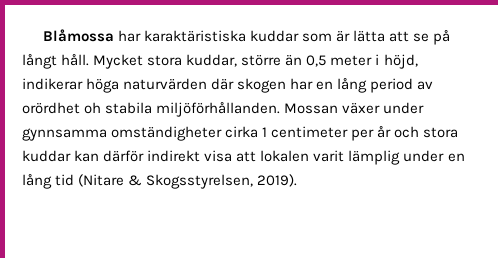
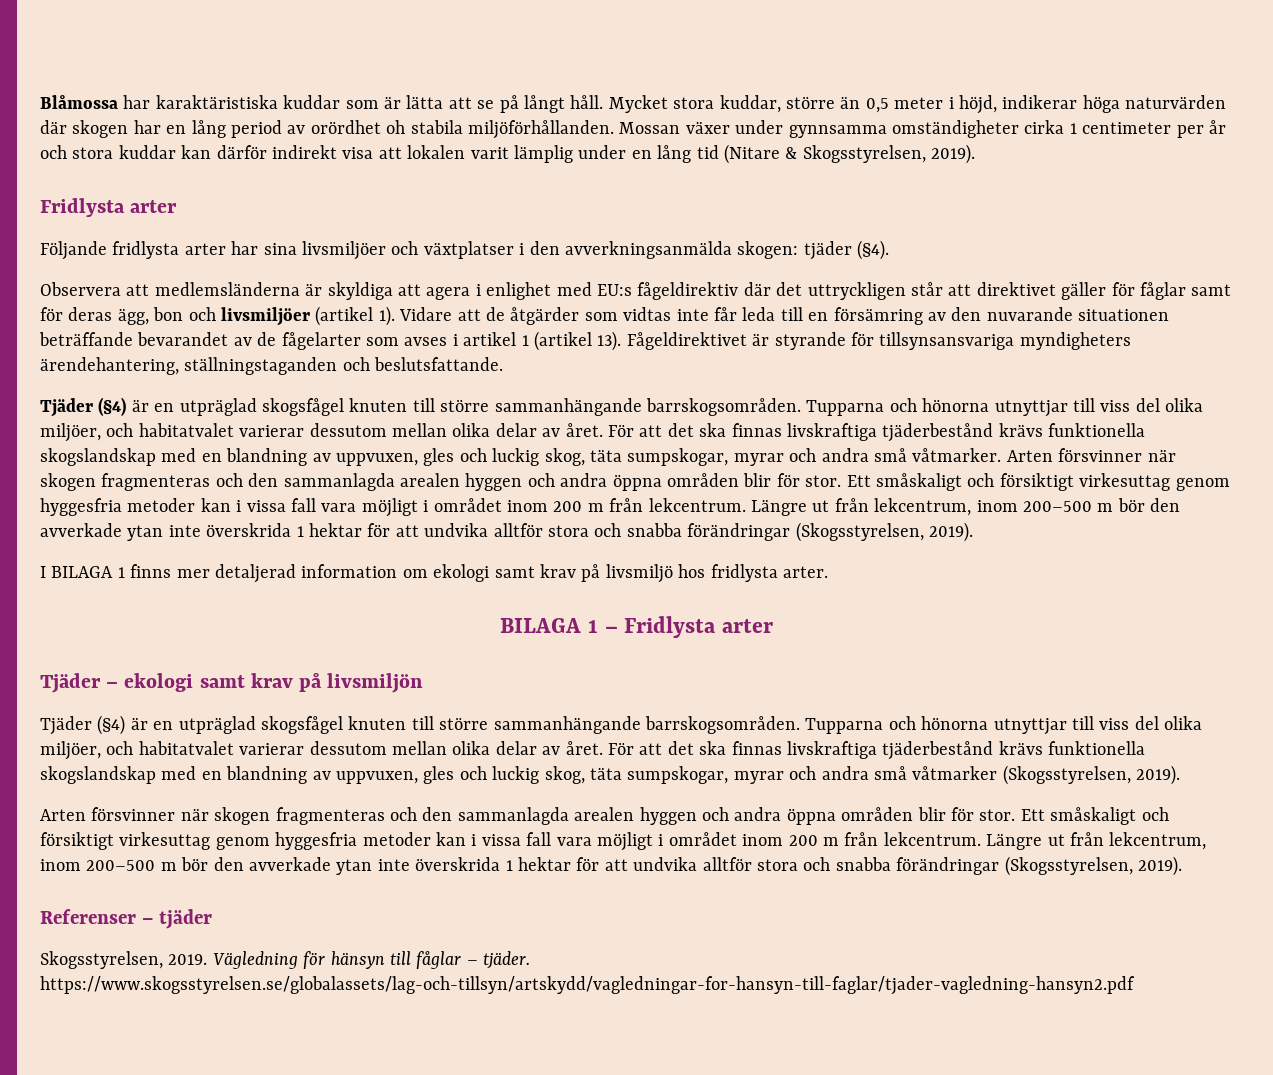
(298, 180) none -> [40,198,178,217] [40,240,890,260] [40,282,1232,300] [40,306,1170,326] [39,331,1131,351] [40,357,504,375] [40,397,1204,417] [40,423,1146,442] [40,448,1176,466] [40,473,1230,491] [40,498,1181,517] [40,522,973,542] [40,564,828,583] [500,616,773,638] [40,672,424,693] [40,715,1203,735] [40,741,1146,760] [40,765,1181,785] [40,807,1169,825] [40,832,1207,851] [40,856,1182,876] [40,909,212,929] [40,951,531,969] [40,976,1135,995] // Fridlysta arter // Följande fridlysta arter har sina livsmiljöer och växtplatser i den avverkningsanmälda skogen: tjäder (§4). // Observera att medlemsländerna är skyldiga att agera i enlighet med EU:s fågeldirektiv där det uttryckligen står att direktivet gäller för fåglar samt för deras ägg, bon och livsmiljöer (artikel 1). Vidare att de åtgärder som vidtas inte får leda till en försämring av den nuvarande situationen beträffande bevarandet av de fågelarter som avses i artikel 1 (artikel 13). Fågeldirektivet är styrande för tillsynsansvariga myndigheters ärendehantering, ställningstaganden och beslutsfattande. // Tjäder (§4) är en utpräglad skogsfågel knuten till större sammanhängande barrskogsområden. Tupparna och hönorna utnyttjar till viss del olika miljöer, och habitatvalet varierar dessutom mellan olika delar av året. För att det ska finnas livskraftiga tjäderbestånd krävs funktionella skogslandskap med en blandning av uppvuxen, gles och luckig skog, täta sumpskogar, myrar och andra små våtmarker. Arten försvinner när skogen fragmenteras och den sammanlagda arealen hyggen och andra öppna områden blir för stor. Ett småskaligt och försiktigt virkesuttag genom hyggesfria metoder kan i vissa fall vara möjligt i området inom 200 m från lekcentrum. Längre ut från lekcentrum, inom 200–500 m bör den avverkade ytan inte överskrida 1 hektar för att undvika alltför stora och snabba förändringar (Skogsstyrelsen, 2019). // I BILAGA 1 finns mer detaljerad information om ekologi samt krav på livsmiljö hos fridlysta arter. // BILAGA 1 – Fridlysta arter // Tjäder – ekologi samt krav på livsmiljön // Tjäder (§4) är en utpräglad skogsfågel knuten till större sammanhängande barrskogsområden. Tupparna och hönorna utnyttjar till viss del olika miljöer, och habitatvalet varierar dessutom mellan olika delar av året. För att det ska finnas livskraftiga tjäderbestånd krävs funktionella skogslandskap med en blandning av uppvuxen, gles och luckig skog, täta sumpskogar, myrar och andra små våtmarker (Skogsstyrelsen, 2019). // Arten försvinner när skogen fragmenteras och den sammanlagda arealen hyggen och andra öppna områden blir för stor. Ett småskaligt och försiktigt virkesuttag genom hyggesfria metoder kan i vissa fall vara möjligt i området inom 200 m från lekcentrum. Längre ut från lekcentrum, inom 200–500 m bör den avverkade ytan inte överskrida 1 hektar för att undvika alltför stora och snabba förändringar (Skogsstyrelsen, 2019). // Referenser – tjäder // Skogsstyrelsen, 2019. Vägledning för hänsyn till fåglar – tjäder. https://www.skogsstyrelsen.se/globalassets/lag-och-tillsyn/artskydd/vagledningar-for-hansyn-till-faglar/tjader-vagledning-hansyn2.pdf

